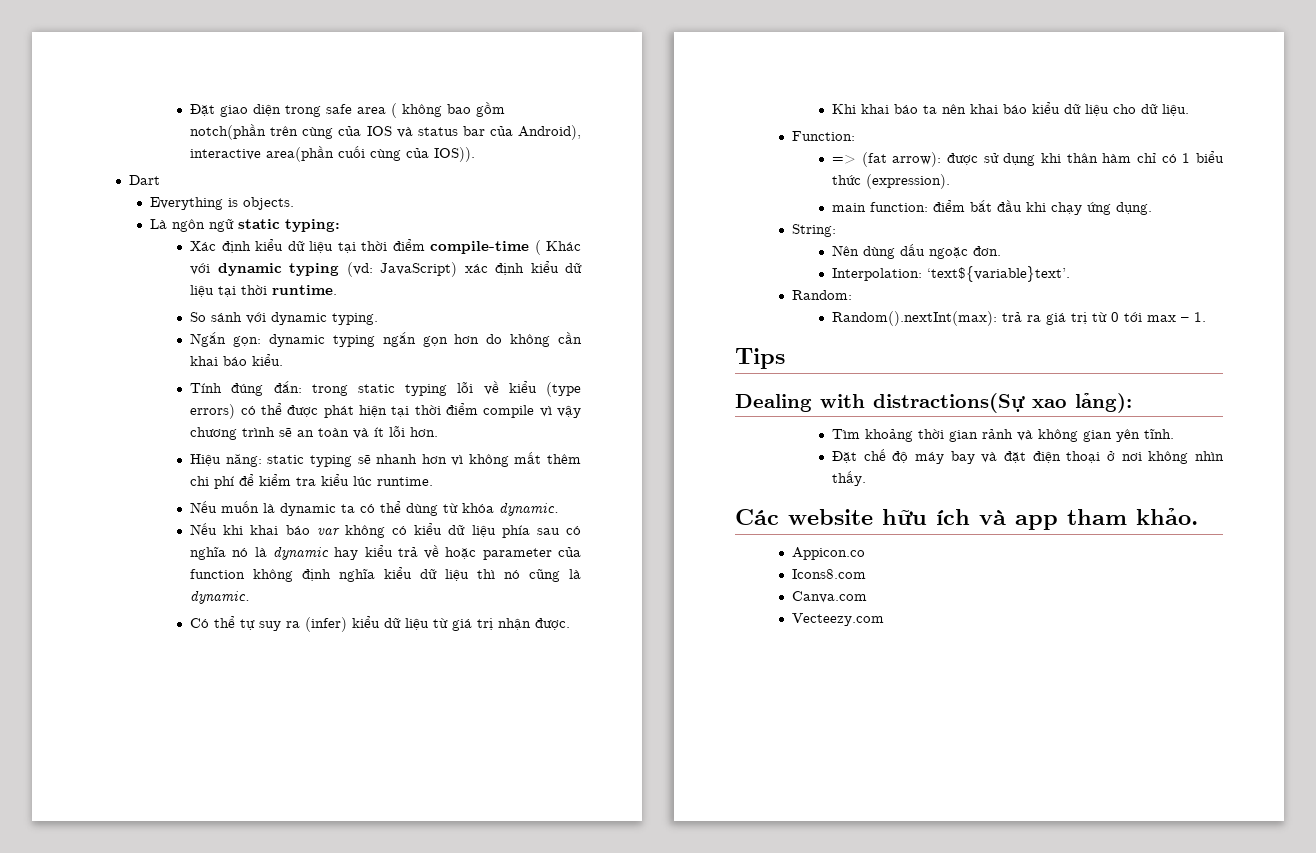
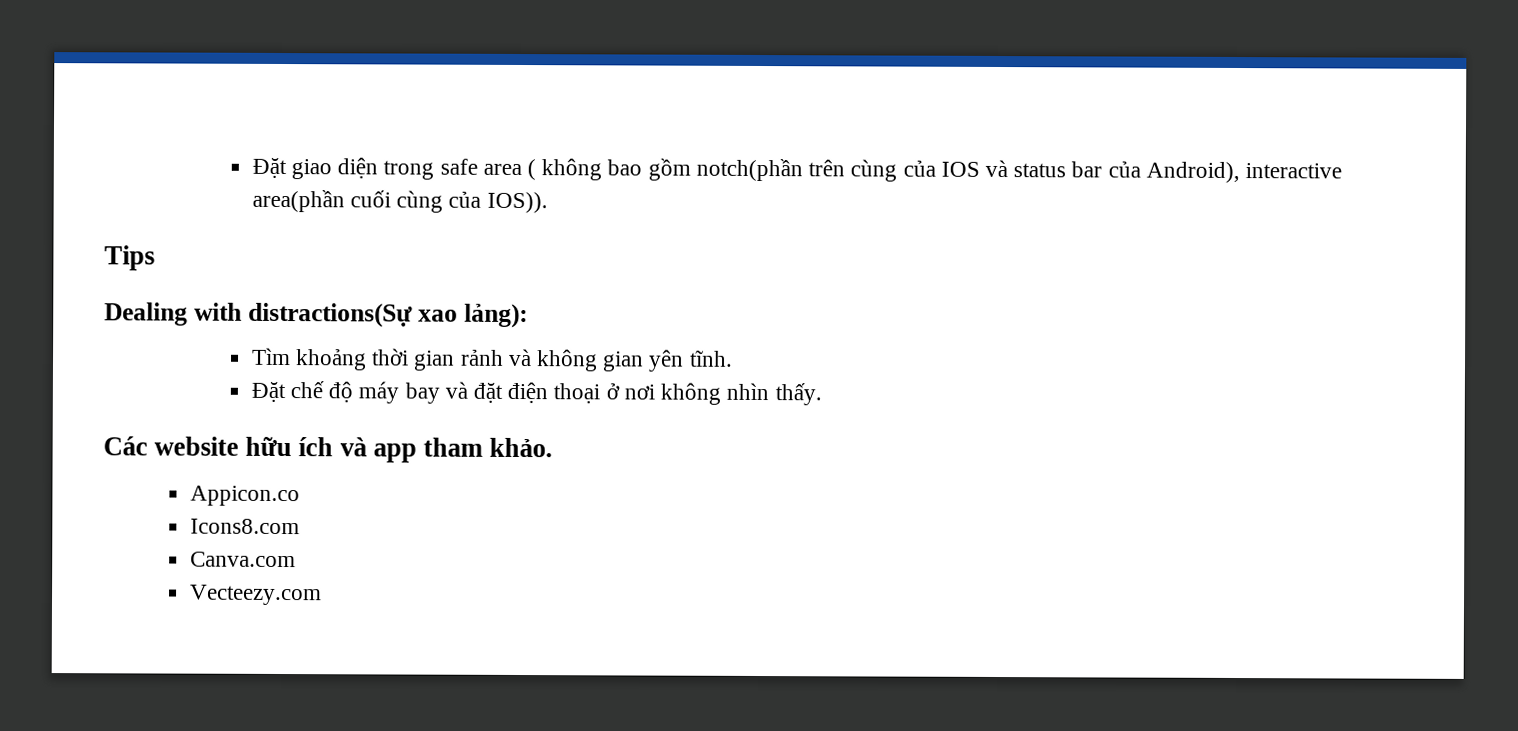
[129,175,161,185] [149,197,294,210] [149,219,340,232] [190,239,581,255] [190,261,582,277] [190,285,338,297] [190,312,379,325] [190,332,582,347] [190,354,284,366] [190,381,581,397] [190,403,582,419] [190,426,439,440] [190,452,582,467] [190,474,434,489] [190,501,560,516] [190,523,582,538] [190,545,581,560] [190,567,581,582] [190,590,251,604] [190,616,571,632] [832,102,1190,116] [791,131,855,141] [832,151,1224,167] [832,174,951,189] [832,200,1153,215] [791,224,836,237] [832,244,1002,259] [832,266,1071,282] [791,290,852,300] [832,311,1207,326] // Dart // Everything is objects. // Là ngôn ngữ static typing: // Xác định kiểu dữ liệu tại thời điểm compile-time ( Khác với dynamic typing (vd: JavaScript) xác định kiểu dữ liệu tại thời runtime. // So sánh với dynamic typing. // Ngắn gọn: dynamic typing ngắn gọn hơn do không cần khai báo kiểu. // Tính đúng đắn: trong static typing lỗi về kiểu (type errors) có thể được phát hiện tại thời điểm compile vì vậy chương trình sẽ an toàn và ít lỗi hơn. // Hiệu năng: static typing sẽ nhanh hơn vì không mất thêm chi phí để kiểm tra kiểu lúc runtime. // Nếu muốn là dynamic ta có thể dùng từ khóa dynamic. // Nếu khi khai báo var không có kiểu dữ liệu phía sau có nghĩa nó là dynamic hay kiểu trả về hoặc parameter của function không định nghĩa kiểu dữ liệu thì nó cũng là dynamic. // Có thể tự suy ra (infer) kiểu dữ liệu từ giá trị nhận được. // Khi khai báo ta nên khai báo kiểu dữ liệu cho dữ liệu. // Function: // => (fat arrow): được sử dụng khi thân hàm chỉ có 1 biểu thức (expression). // main function: điểm bắt đầu khi chạy ứng dụng. // String: // Nên dùng dấu ngoặc đơn. // Interpolation: ‘text${variable}text’. // Random: // Random().nextInt(max): trả ra giá trị từ 0 tới max – 1. -> (548, 202) none

